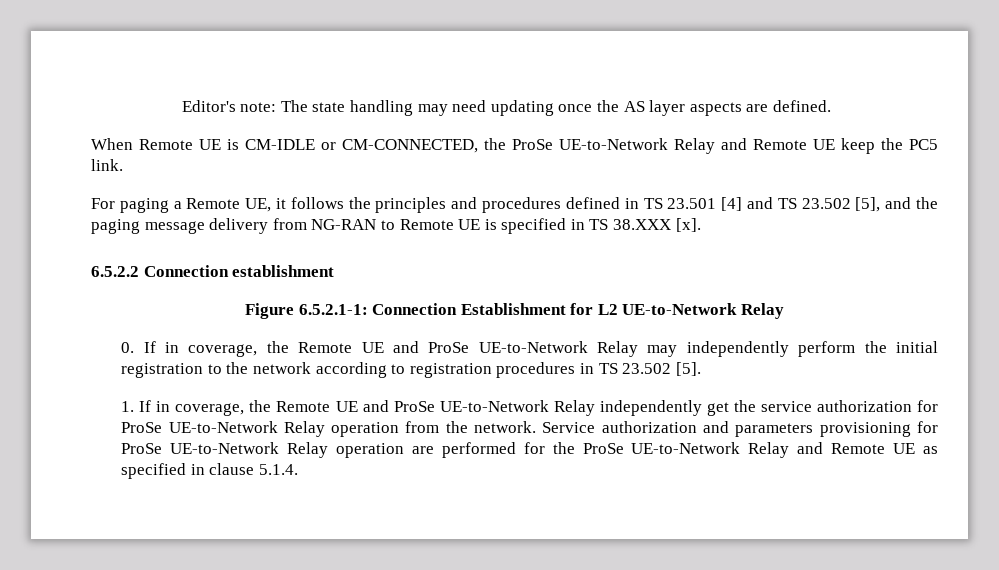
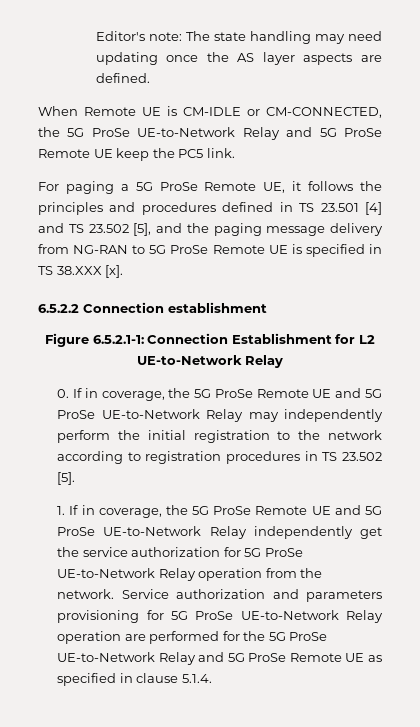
[512,138,747,154] ProSe UE-to-Network Relay and -> [67,127,382,140] 5G ProSe UE-to-Network Relay and 5G ProSe
(182, 205) none -> [135,182,198,191] 5G ProSe
(395, 225) none -> [149,245,209,254] 5G ProSe
[298,341,419,353] Remote UE and -> [194,388,382,398] 5G ProSe Remote UE and 5G
[276,400,389,412] Remote UE and -> [192,505,383,515] 5G ProSe Remote UE and 5G
(938, 406) none -> [244,548,262,557] 5G
(938, 427) none -> [170,611,188,620] 5G
[582,442,824,458] ProSe UE-to-Network Relay and -> [268,632,328,641] [57,652,287,665] 5G ProSe UE-to-Network Relay and 5G ProSe

